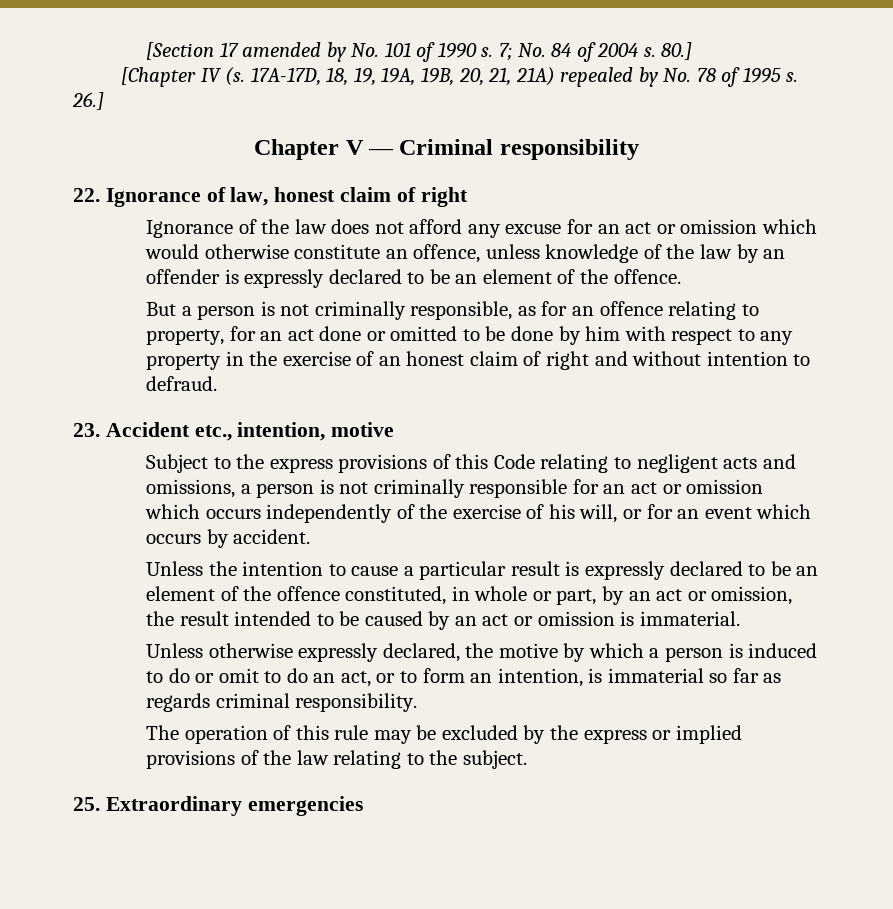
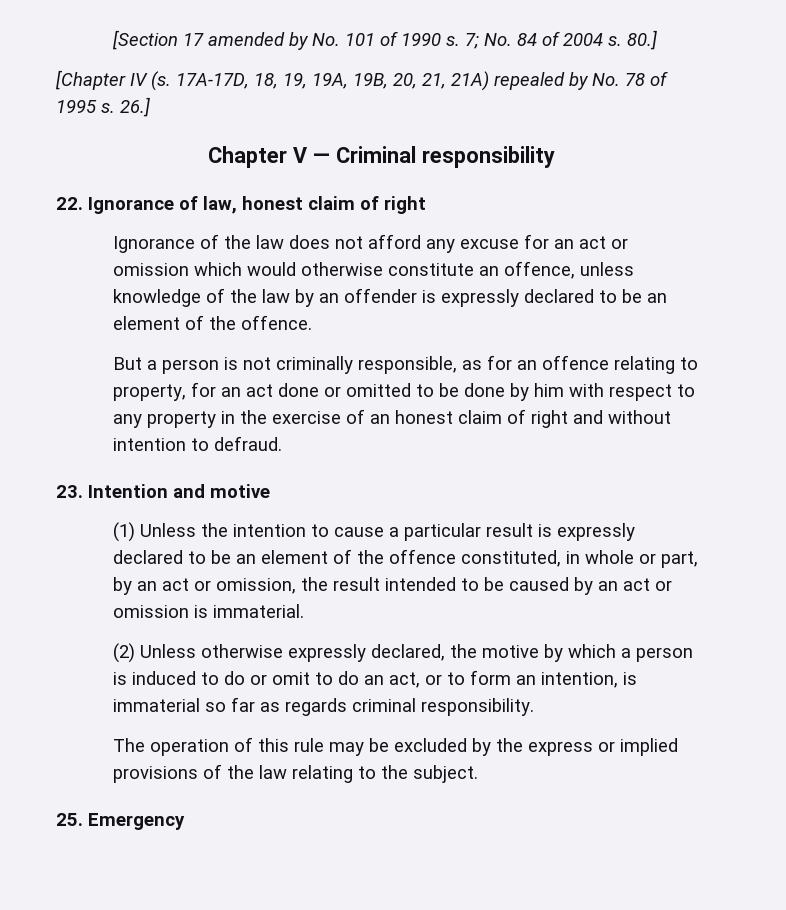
[105,422,395,441] [146,454,796,473] [146,479,764,498] [145,504,812,523] [146,529,311,548] Accident etc., intention, motive // Subject to the express provisions of this Code relating to negligent acts and omissions, a person is not criminally responsible for an act or omission which occurs independently of the exercise of his will, or for an event which occurs by accident. // -> [88,484,270,498] [112,522,135,542] Intention and motive // (1)
(740, 618) none -> [112,643,135,663] (2)
[105,796,363,816] Extraordinary emergencies -> [88,813,185,830] Emergency

